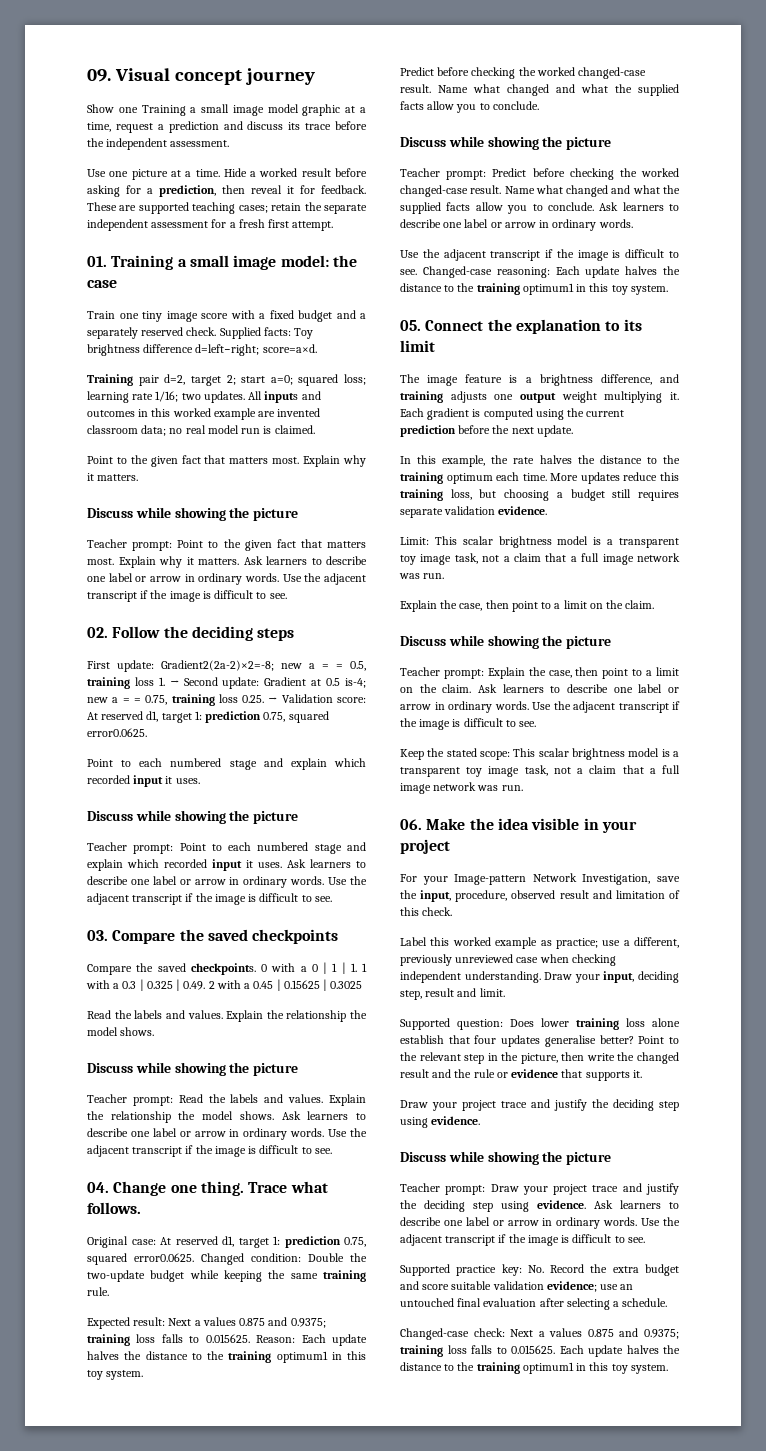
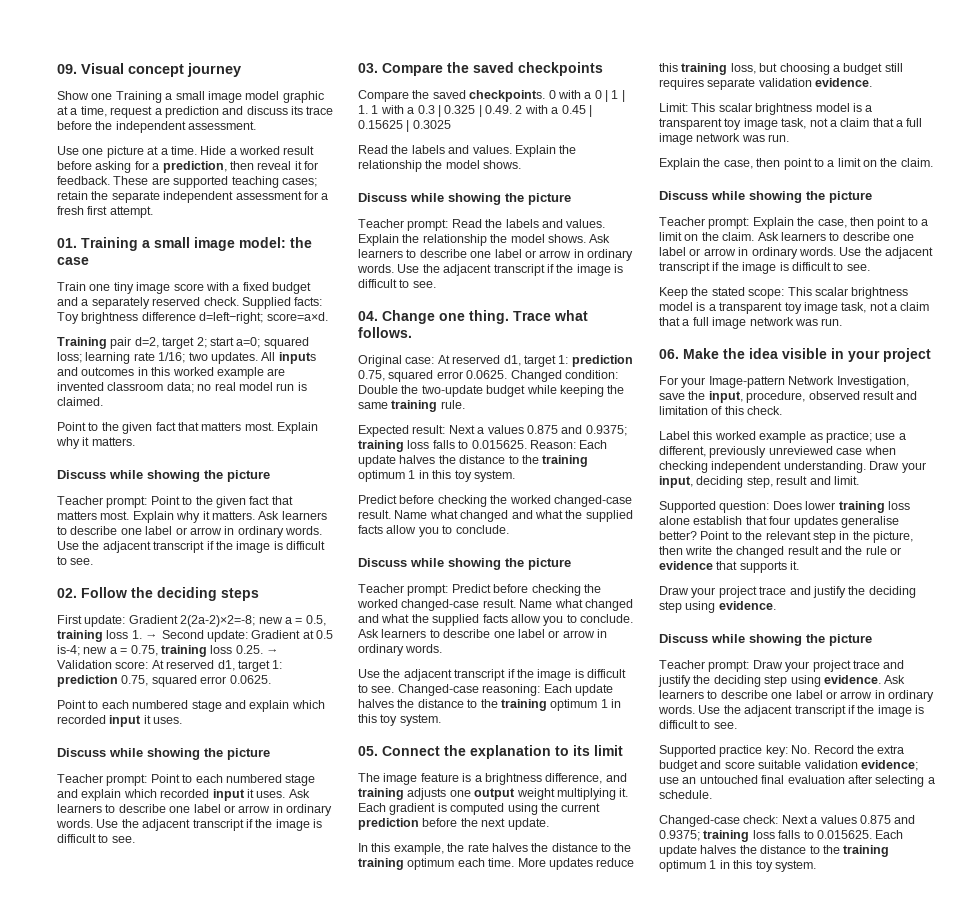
[161,660,343,671] Gradient2(2a-2)×2=-8; new a = = -> [128,615,303,627] Gradient 2(2a-2)×2=-8; new a =
[133,698,141,703] = -> (128, 651) none
[87,728,147,737] error0.0625. -> [200,675,271,684] error 0.0625.
[134,1253,194,1262] error0.0625. -> [436,370,508,379] error 0.0625.
[276,1351,328,1363] optimum1 -> [358,470,416,482] optimum 1
[522,283,574,295] optimum1 -> [550,699,608,711] optimum 1
[522,1362,574,1374] optimum1 -> [659,860,717,872] optimum 1

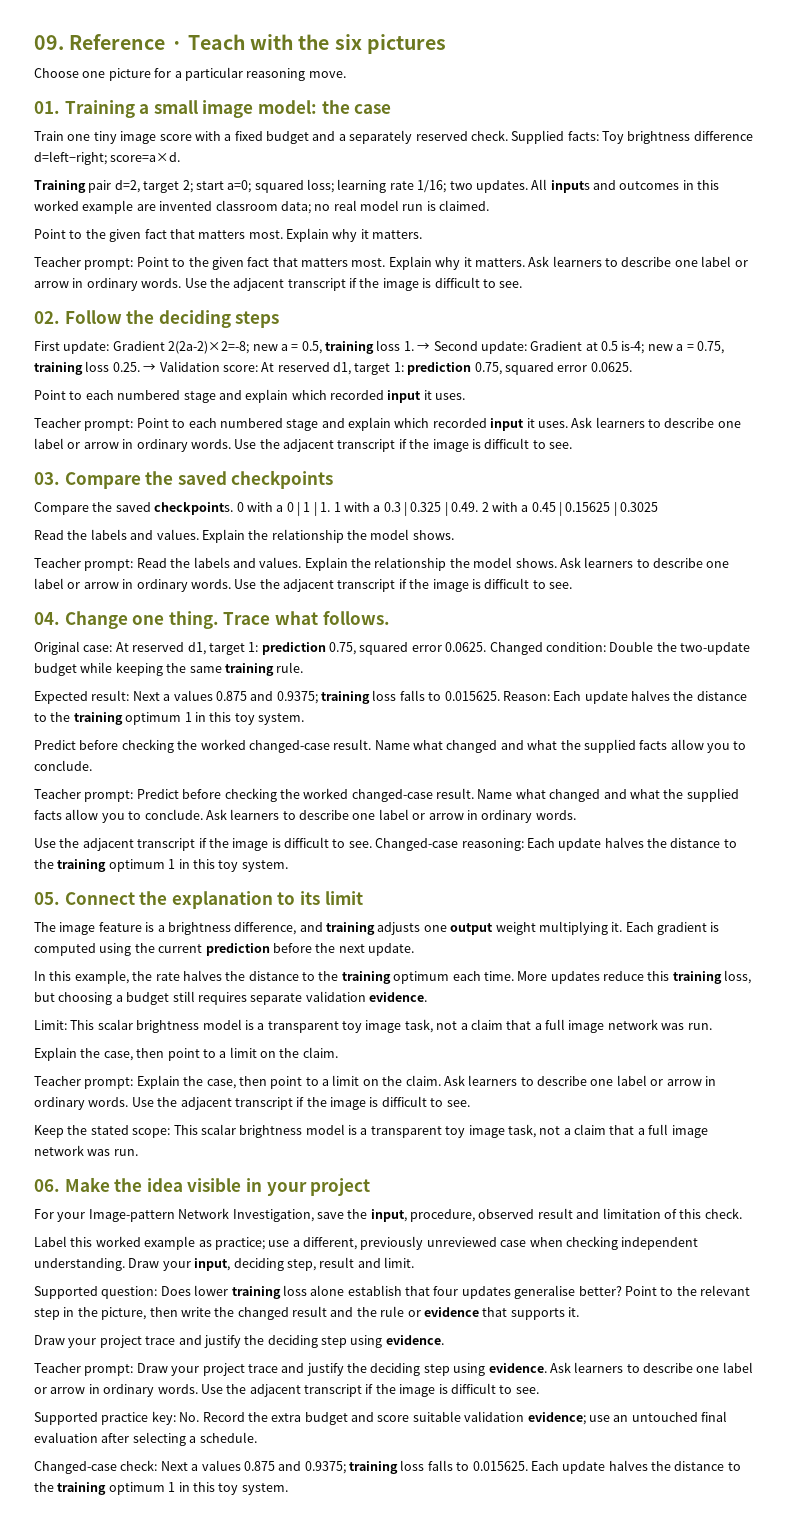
[81,63,241,77] [57,91,324,103] [57,106,334,118] [57,121,257,133] [57,146,315,158] [57,161,318,173] [57,176,317,188] [57,191,329,203] [57,206,153,218] Visual concept journey // Show one Training a small image model graphic at a time, request a prediction and discuss its trace before the independent assessment. // Use one picture at a time. Hide a worked result before asking for a prediction, then reveal it for feedback. These are supported teaching cases; retain the separate independent assessment for a fresh first attempt. -> [69,34,446,54] [34,67,346,81] Reference · Teach with the six pictures // Choose one picture for a particular reasoning move.
[57,470,270,482] // Discuss while showing the picture -> (423, 234) none
[57,748,270,760] // Discuss while showing the picture -> (466, 396) none
[358,193,571,205] // Discuss while showing the picture -> (454, 535) none
[358,558,571,570] // Discuss while showing the picture -> (92, 765) none
[659,191,872,203] // Discuss while showing the picture -> (338, 1052) none
[659,634,872,646] // Discuss while showing the picture -> (444, 1340) none

